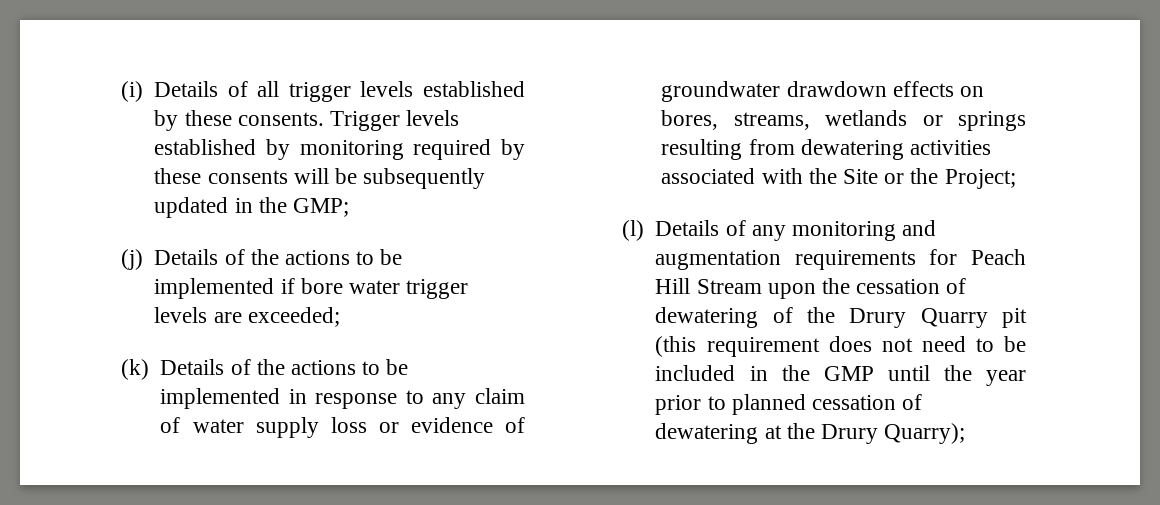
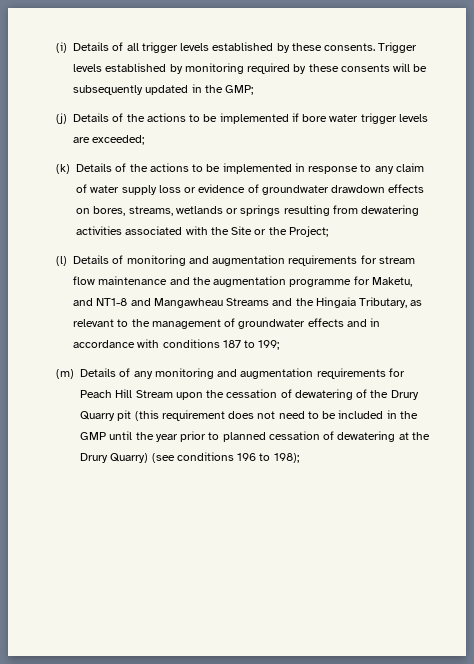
(746, 228) none -> [126,255,415,266] [73,276,412,287] [73,297,423,308] [73,318,381,329] [73,339,280,350] [56,368,131,379] monitoring and augmentation requirements for stream flow maintenance and the augmentation programme for Maketu, and NT1-8 and Mangawheau Streams and the Hingaia Tributary, as relevant to the management of groundwater effects and in accordance with conditions 187 to 199; // (m) Details of
[884,423,966,444] Quarry); -> [110,452,299,463] Quarry) (see conditions 196 to 198);

